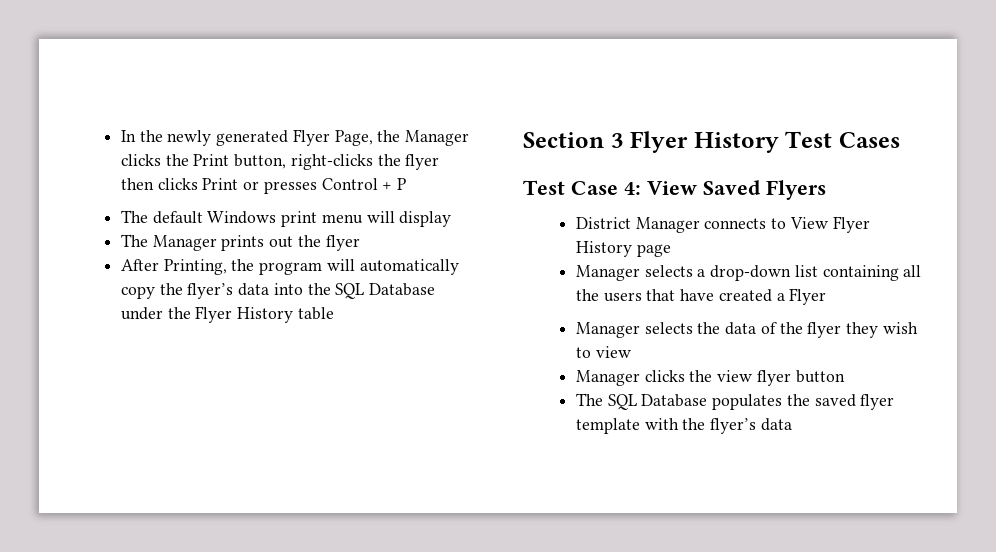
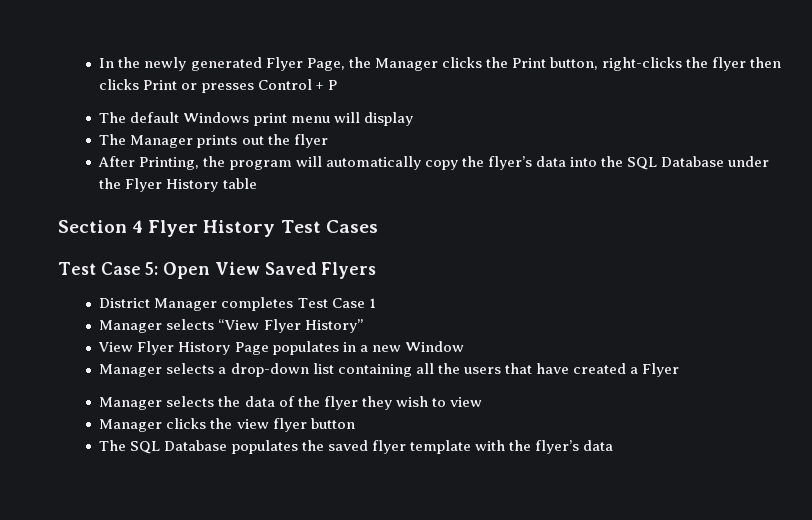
[610,133,624,148] 3 -> [132,220,144,233] 4
[624,182,641,195] 4: -> [145,262,211,279] 5: Open
[704,216,870,233] [576,241,671,257] connects to View Flyer History page -> [221,297,376,311] [99,319,363,333] [98,341,464,355] completes Test Case 1 // Manager selects “View Flyer History” // View Flyer History Page populates in a new Window

